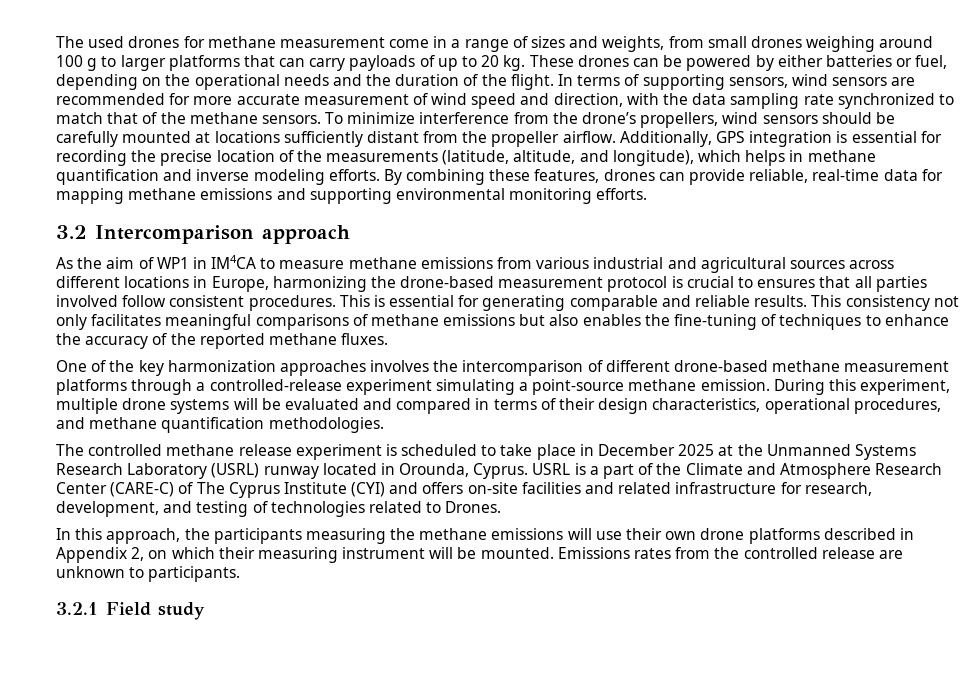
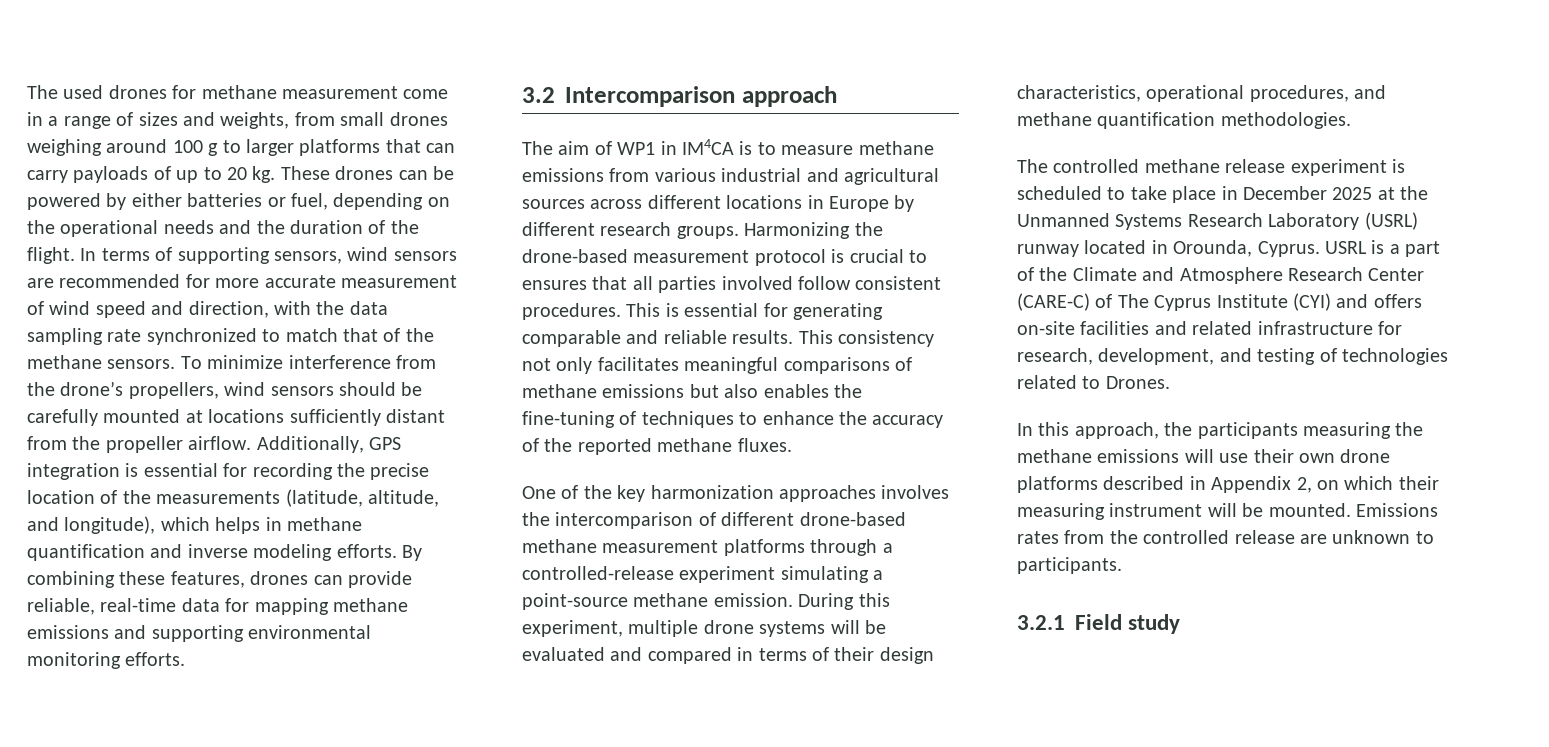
[56,257,103,269] As the -> [522,141,553,155] The
(257, 262) none -> [739,141,753,155] is
[211,276,367,292] Europe, harmonizing -> [829,195,915,212] [522,222,851,239] Europe by different research groups. Harmonizing

